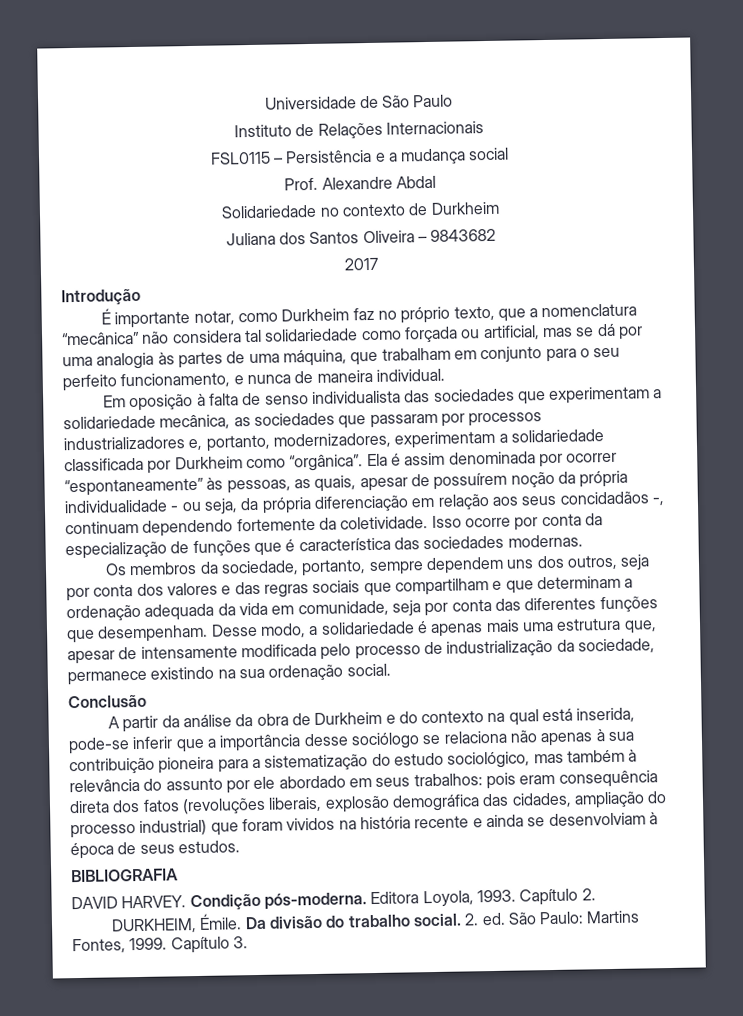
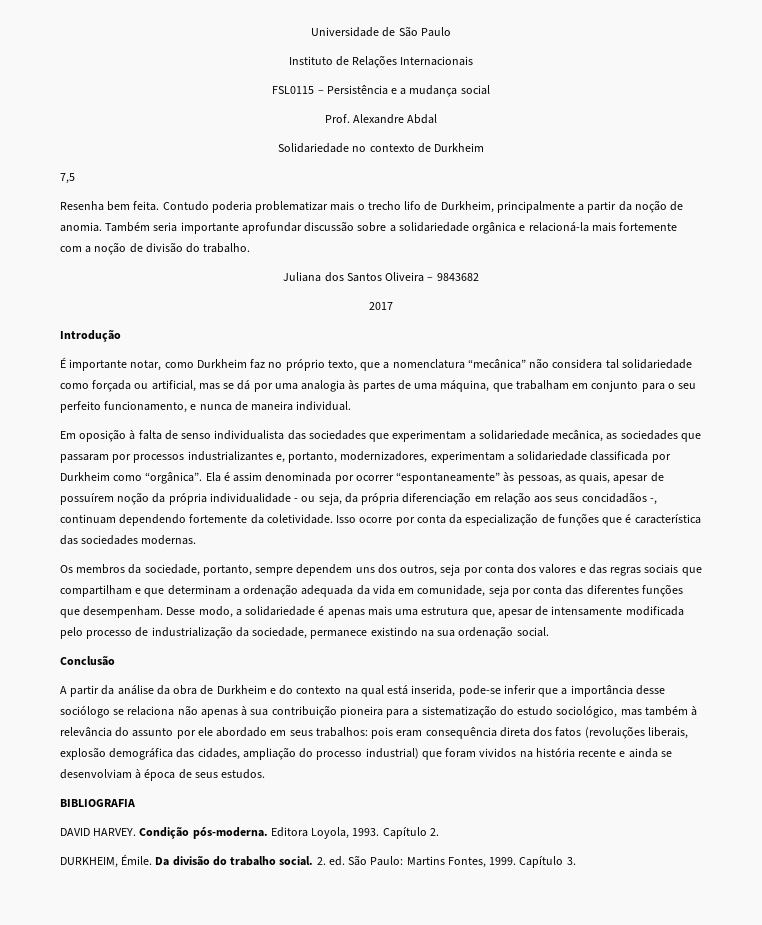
(500, 208) none -> [60,173,75,184] [60,200,684,213] [60,221,678,234] [60,242,251,255] // 7,5 // Resenha bem feita. Contudo poderia problematizar mais o trecho lifo de Durkheim, principalmente a partir da noção de anomia. Também seria importante aprofundar discussão sobre a solidariedade orgânica e relacioná-la mais fortemente com a noção de divisão do trabalho.
[63,436,185,451] industrializadores -> [187,451,273,461] industrializantes

